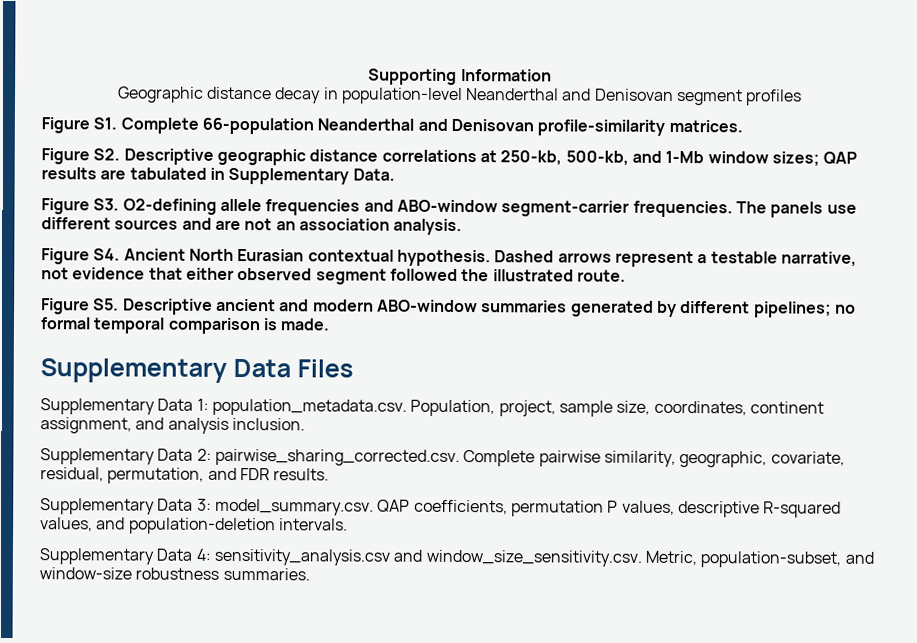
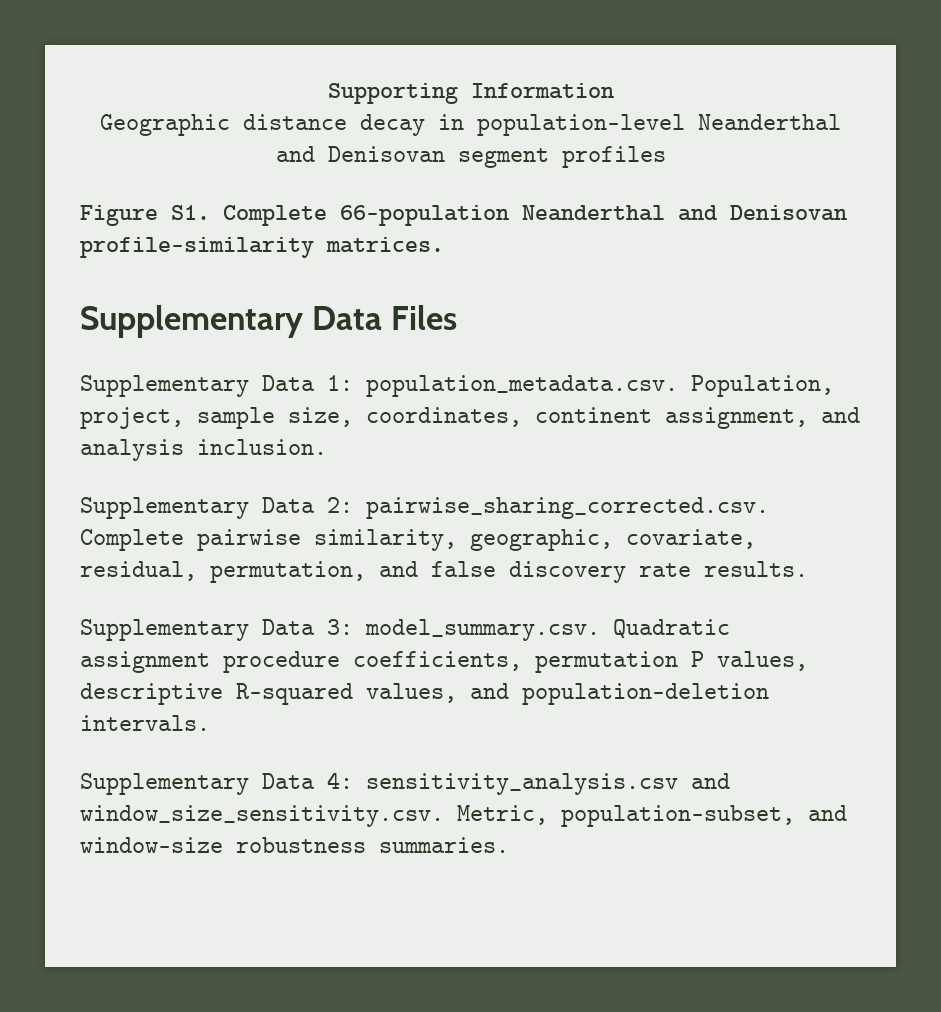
[41,148,858,167] [41,167,395,185] [41,198,857,218] [41,217,463,236] [41,248,857,268] [41,267,626,285] [41,298,856,318] [40,317,331,335] // Figure S2. Descriptive geographic distance correlations at 250-kb, 500-kb, and 1-Mb window sizes; QAP results are tabulated in Supplementary Data. // Figure S3. O2-defining allele frequencies and ABO-window segment-carrier frequencies. The panels use different sources and are not an association analysis. // Figure S4. Ancient North Eurasian contextual hypothesis. Dashed arrows represent a testable narrative, not evidence that either observed segment followed the illustrated route. // Figure S5. Descriptive ancient and modern ABO-window summaries generated by different pipelines; no formal temporal comparison is made. -> (444, 245) none
[239,468,270,481] FDR -> [431,561,691,583] false discovery rate
[377,499,411,513] QAP -> [613,619,730,639] [80,651,340,673] Quadratic assignment procedure

